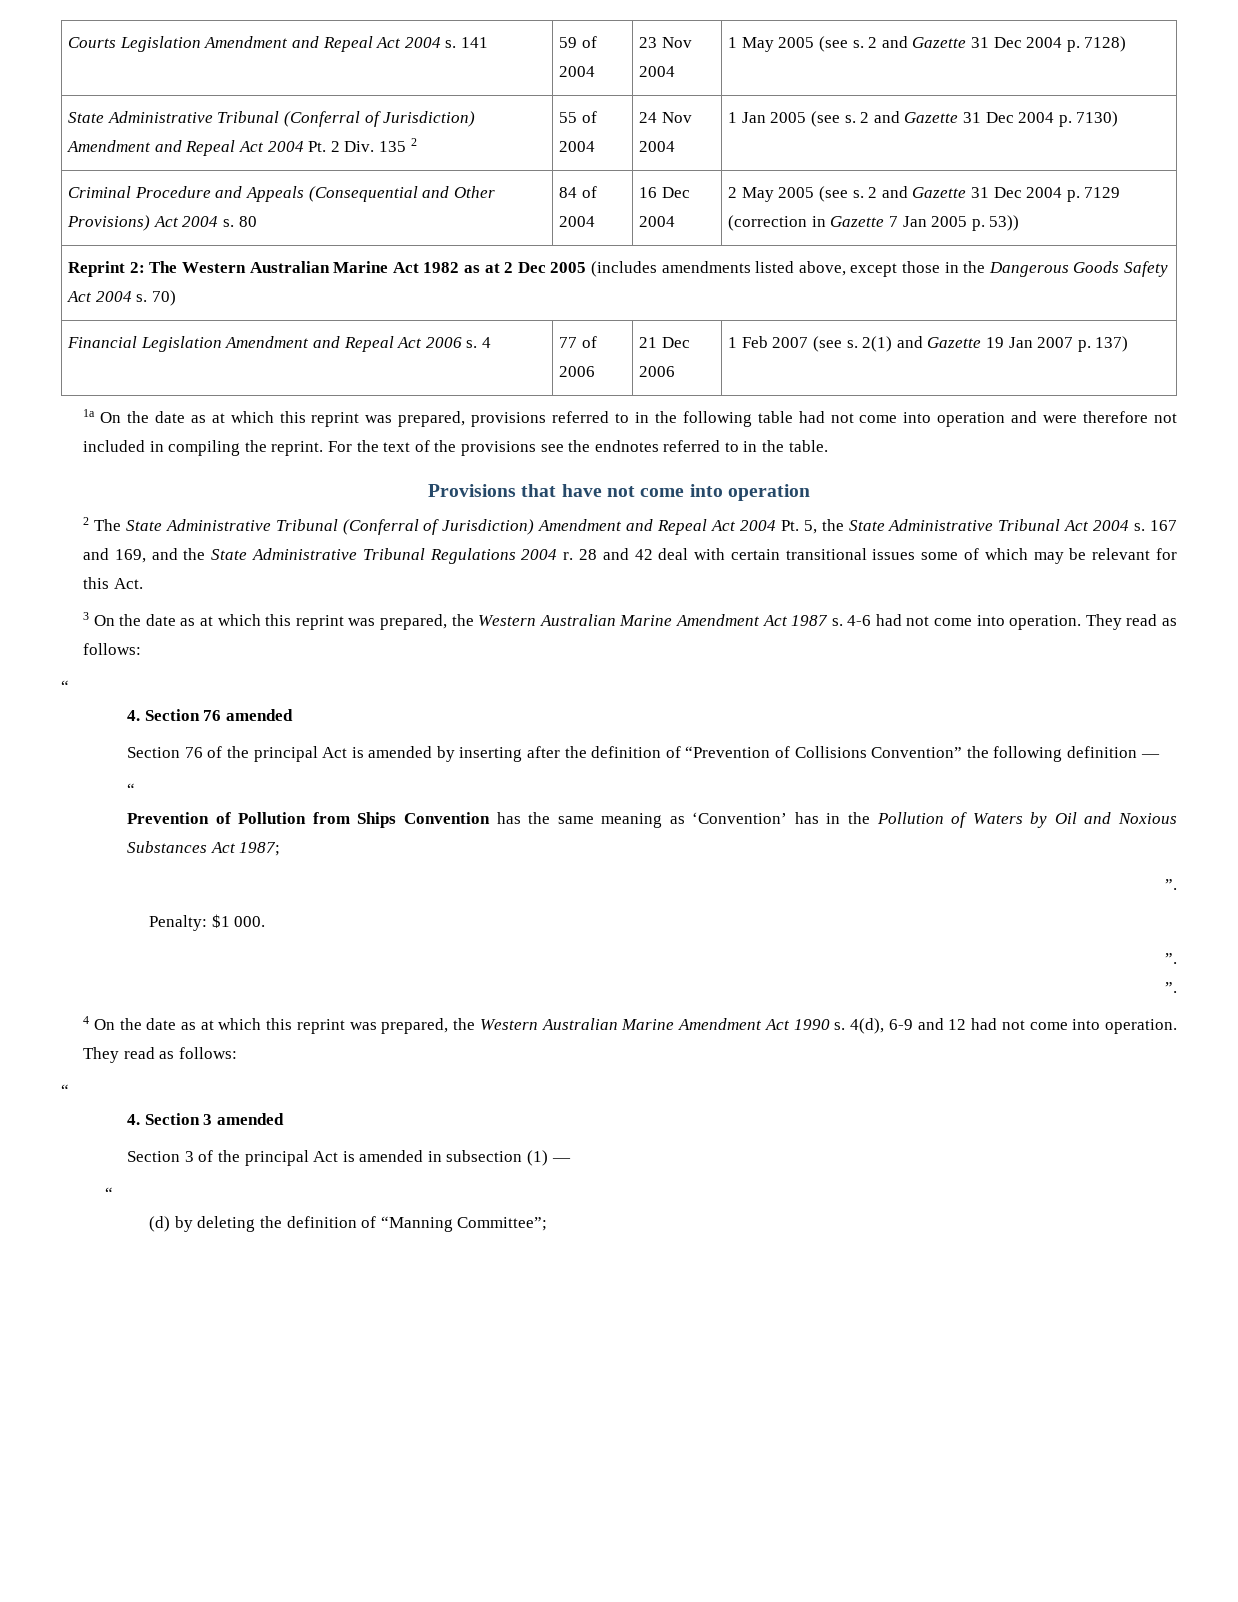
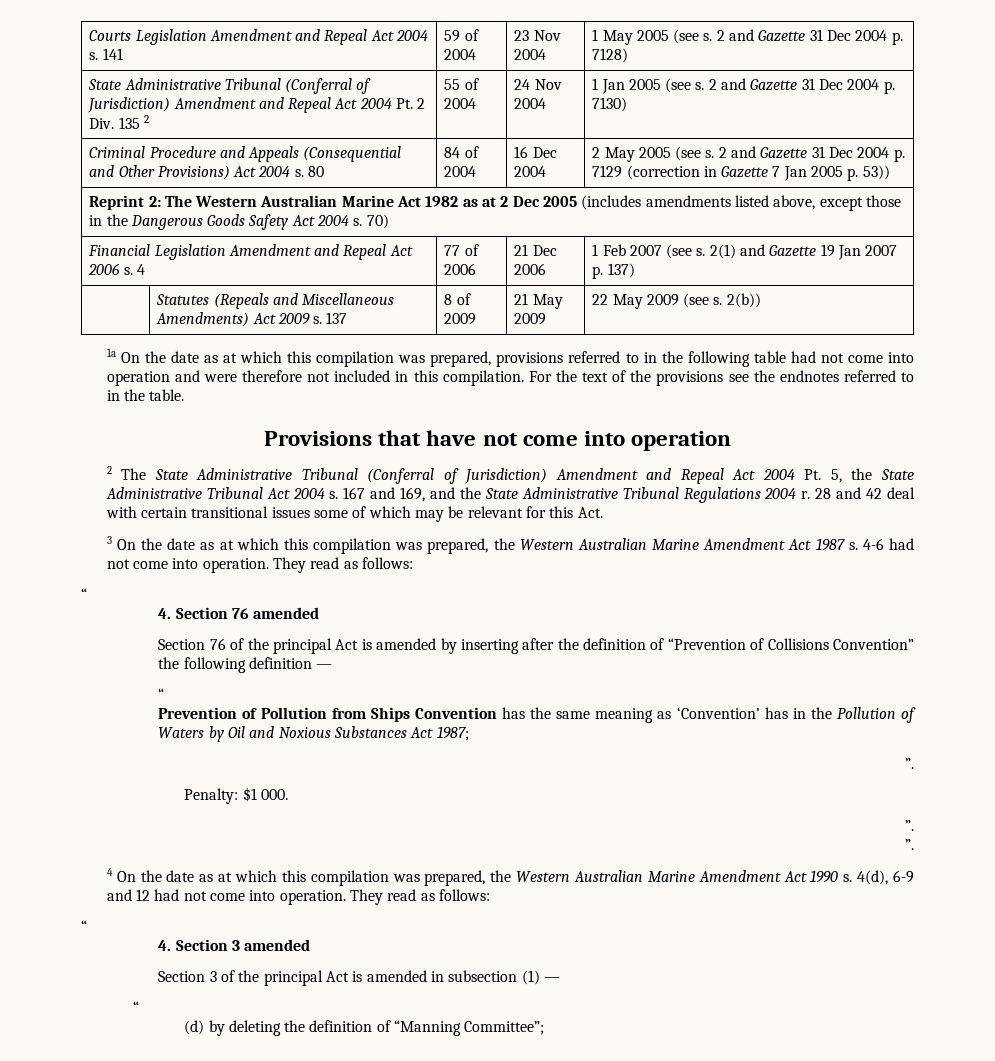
(1129, 344) none -> [156,293,395,309] [156,312,348,327] [444,293,471,305] [444,313,477,325] [514,293,563,309] [514,313,547,325] [592,293,761,309] // | Statutes (Repeals and Miscellaneous Amendments) Act 2009 s. 137 | 8 of 2009 | 21 May 2009 | 22 May 2009 (see s. 2(b))
[311,412,360,427] reprint -> [316,351,395,367] compilation
[168,440,324,456] compiling the reprint. -> [413,370,524,386] this compilation.
[295,615,344,630] reprint -> [313,538,392,554] compilation
[296,1019,345,1034] reprint -> [310,870,389,886] compilation

